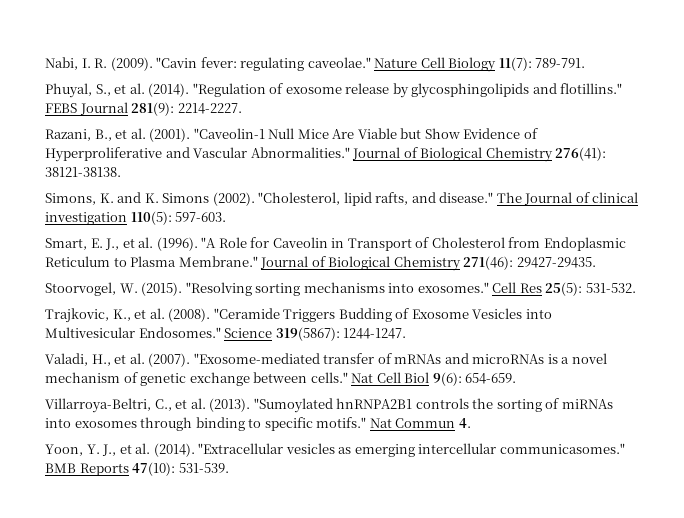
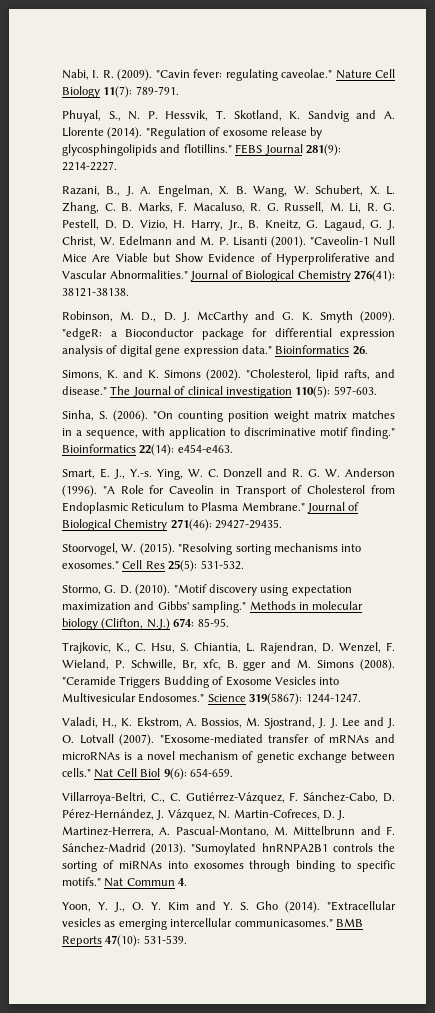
[114,83,145,94] et al. -> [128,110,395,122] [62,127,104,137] N. P. Hessvik, T. Skotland, K. Sandvig and A. Llorente
[115,128,146,139] et al. -> [125,185,395,197] [62,202,395,214] [62,219,395,231] [62,236,267,247] J. A. Engelman, X. B. Wang, W. Schubert, X. L. Zhang, C. B. Marks, F. Macaluso, R. G. Russell, M. Li, R. G. Pestell, D. D. Vizio, H. Harry, Jr., B. Kneitz, G. Lagaud, G. J. Christ, W. Edelmann and M. P. Lisanti
(121, 172) none -> [62,311,395,323] [62,328,395,340] [62,345,368,357] // Robinson, M. D., D. J. McCarthy and G. K. Smyth (2009). "edgeR: a Bioconductor package for differential expression analysis of digital gene expression data." Bioinformatics 26.
[45,237,154,250] Smart, E. J., et al. -> [62,410,395,422] [62,427,395,439] [62,444,233,456] [62,468,395,480] Sinha, S. (2006). "On counting position weight matrix matches in a sequence, with application to discriminative motif finding." Bioinformatics 22(14): e454-e463. // Smart, E. J., Y.-s. Ying, W. C. Donzell and R. G. W. Anderson
[45,308,165,323] Trajkovic, K., et al. -> [62,584,352,596] [62,601,364,613] [62,618,229,630] [62,642,395,654] [62,659,355,671] Stormo, G. D. (2010). "Motif discovery using expectation maximization and Gibbs' sampling." Methods in molecular biology (Clifton, N.J.) 674: 85-95. // Trajkovic, K., C. Hsu, S. Chiantia, L. Rajendran, D. Wenzel, F. Wieland, P. Schwille, Br, xfc, B. gger and M. Simons
[114,353,145,364] et al. -> [121,717,396,729] [62,734,114,744] K. Ekstrom, A. Bossios, M. Sjostrand, J. J. Lee and J. O. Lotvall
[175,398,206,409] et al. -> [169,792,395,804] [62,809,346,821] [62,826,395,837] [62,843,146,853] C. Gutiérrez-Vázquez, F. Sánchez-Cabo, D. Pérez-Hernández, J. Vázquez, N. Martin-Cofreces, D. J. Martinez-Herrera, A. Pascual-Montano, M. Mittelbrunn and F. Sánchez-Madrid
[119,443,151,454] et al. -> [132,901,278,910] O. Y. Kim and Y. S. Gho

